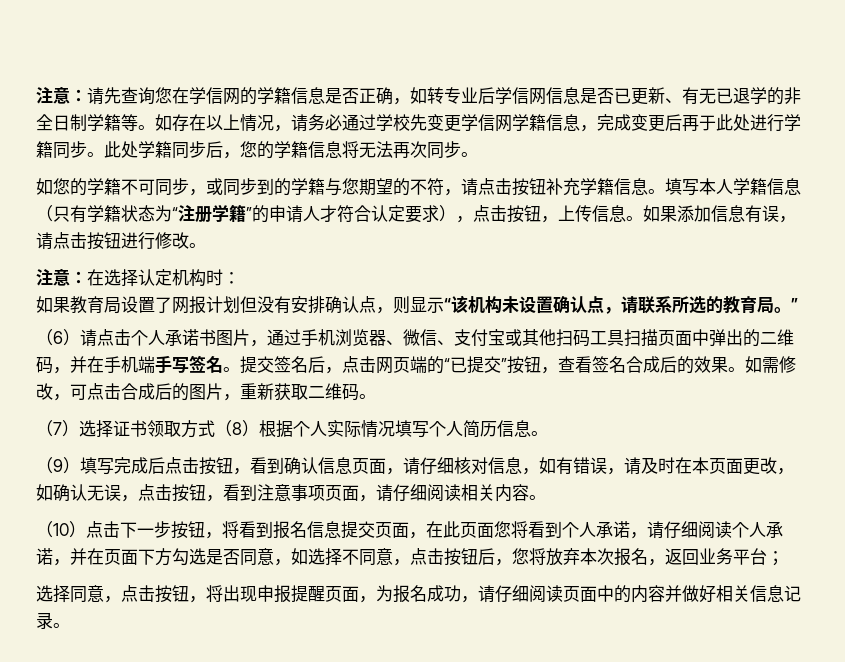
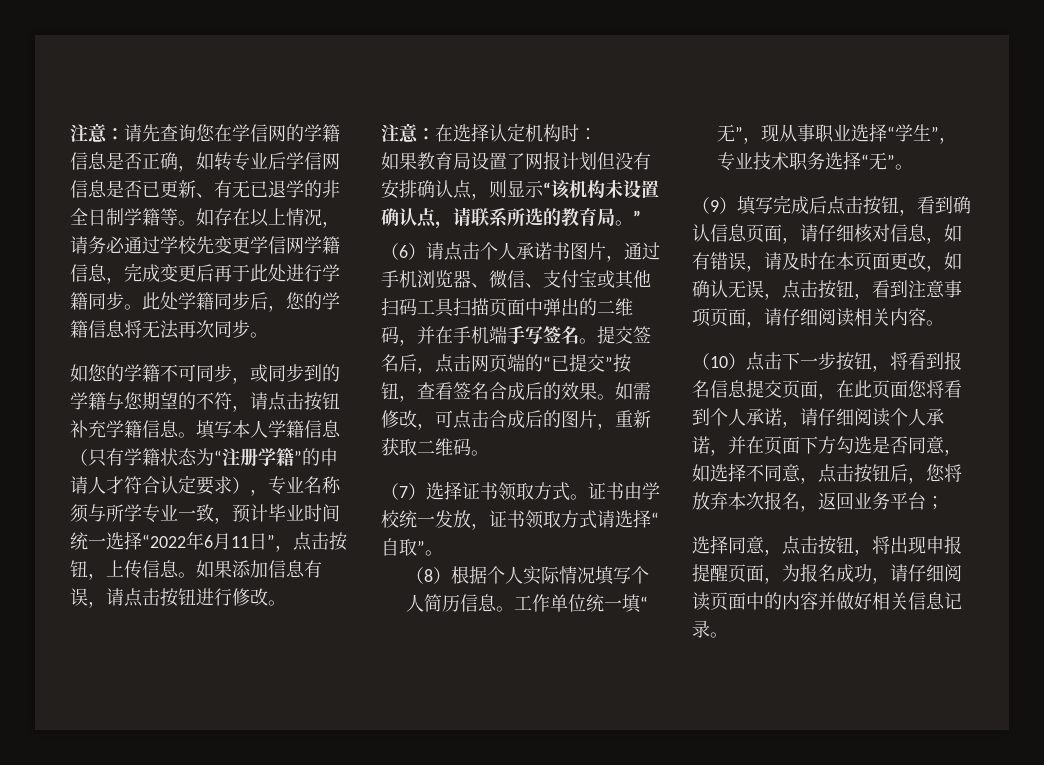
(473, 219) none -> [268,476,341,495] [70,504,340,524] [70,531,293,552] 专业名称须与所学专业一致，预计毕业时间统一选择“2022年6月11日”，
(215, 428) none -> [570,482,660,500] [381,509,659,530] [381,538,443,556] 。证书由学校统一发放，证书领取方式请选择“自取”。 //
(548, 433) none -> [514,594,649,613] [717,123,958,144] [717,151,914,171] 工作单位统一填“无”，现从事职业选择“学生”，专业技术职务选择“无”。

